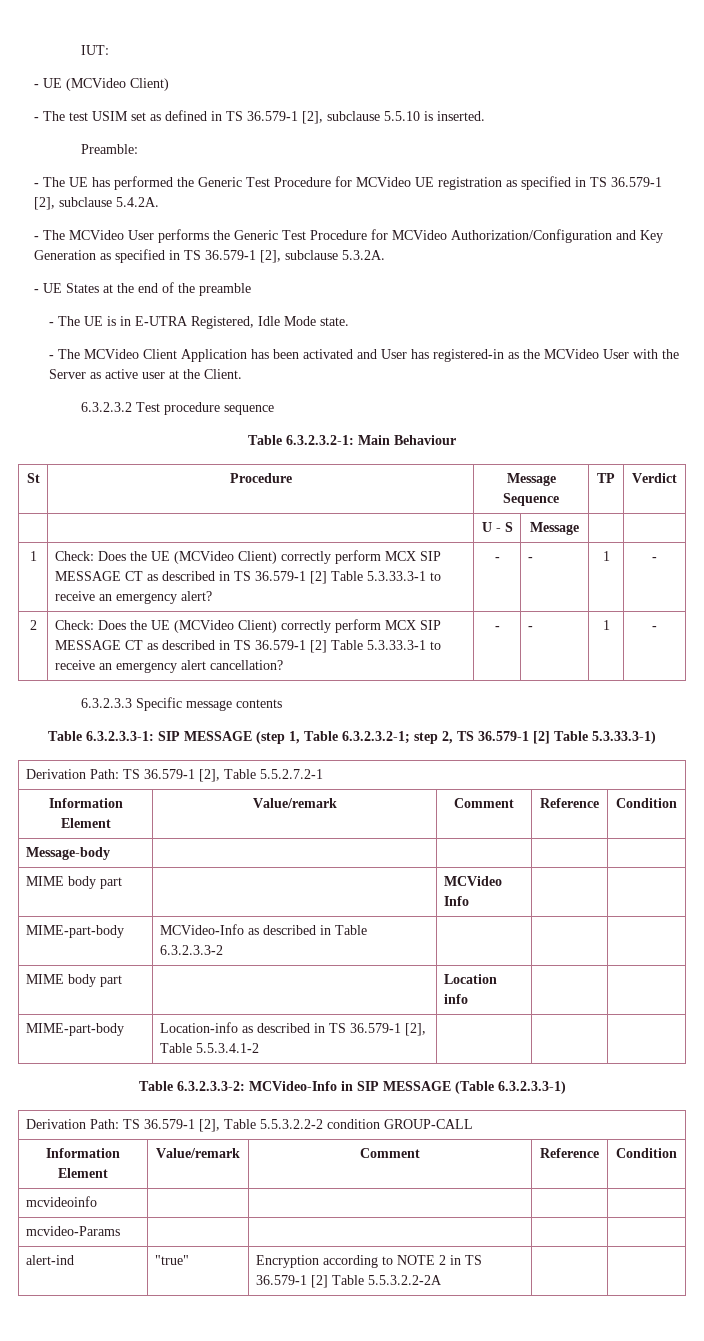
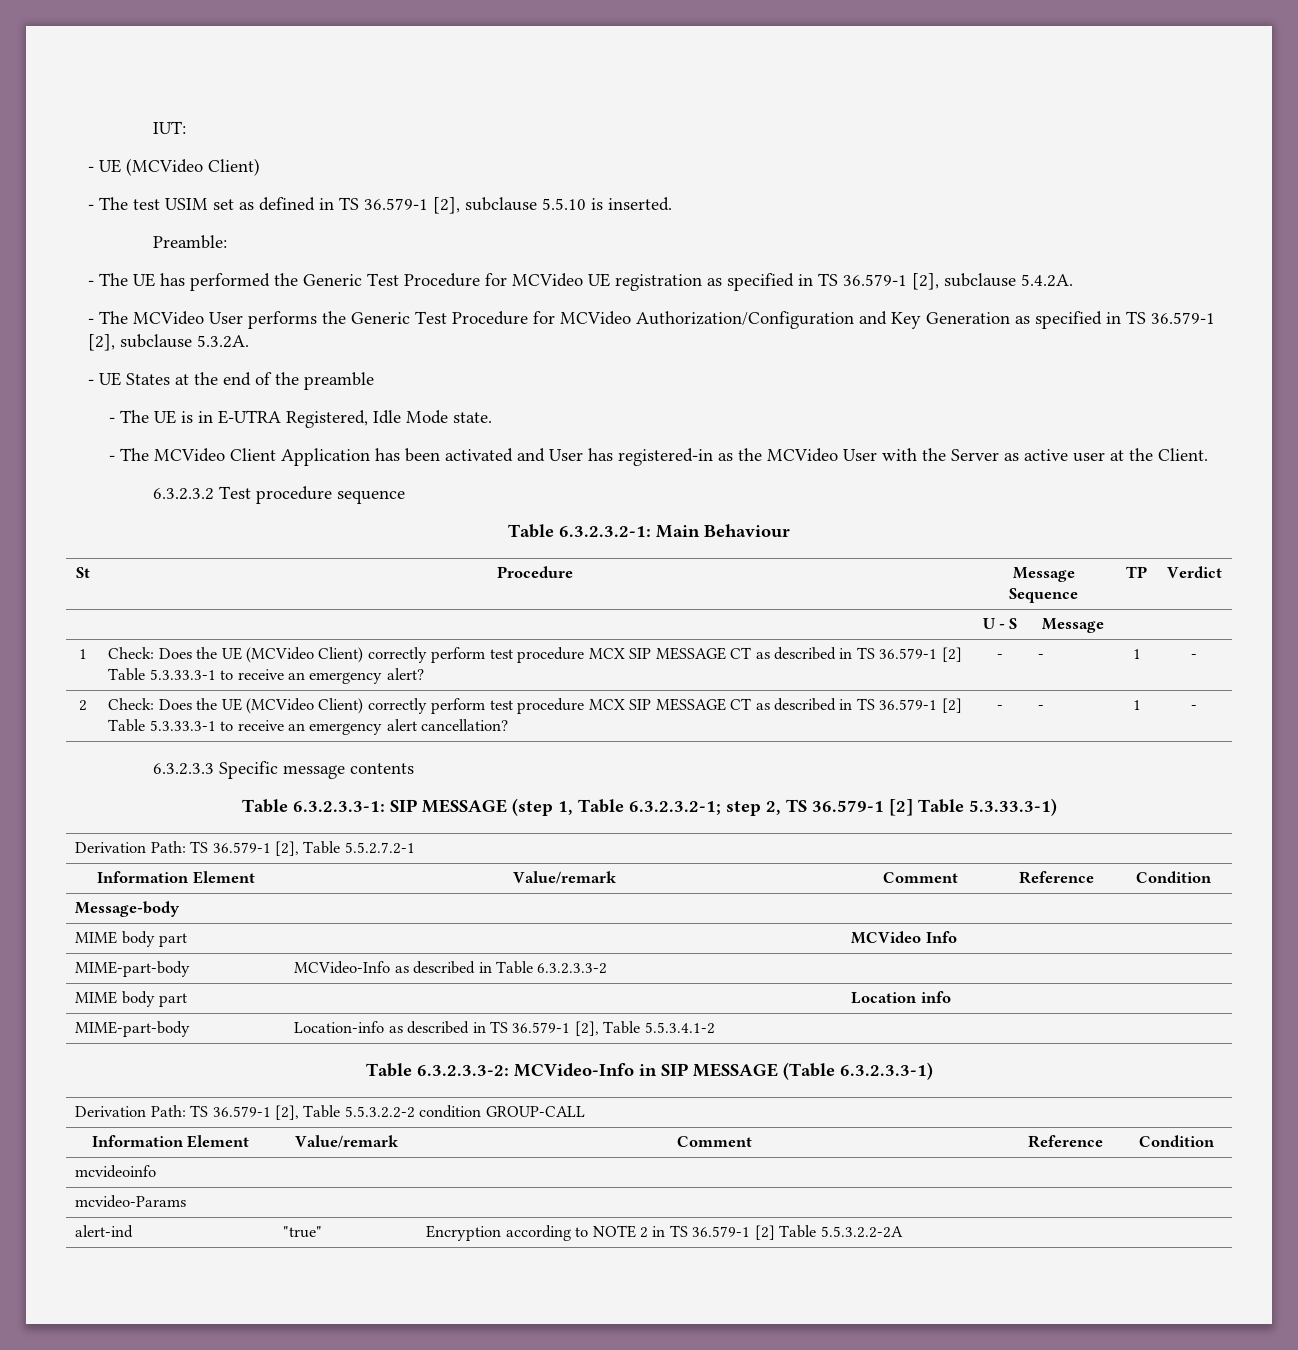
(381, 557) none -> [489,647,585,663] test procedure
(381, 626) none -> [489,698,585,714] test procedure

